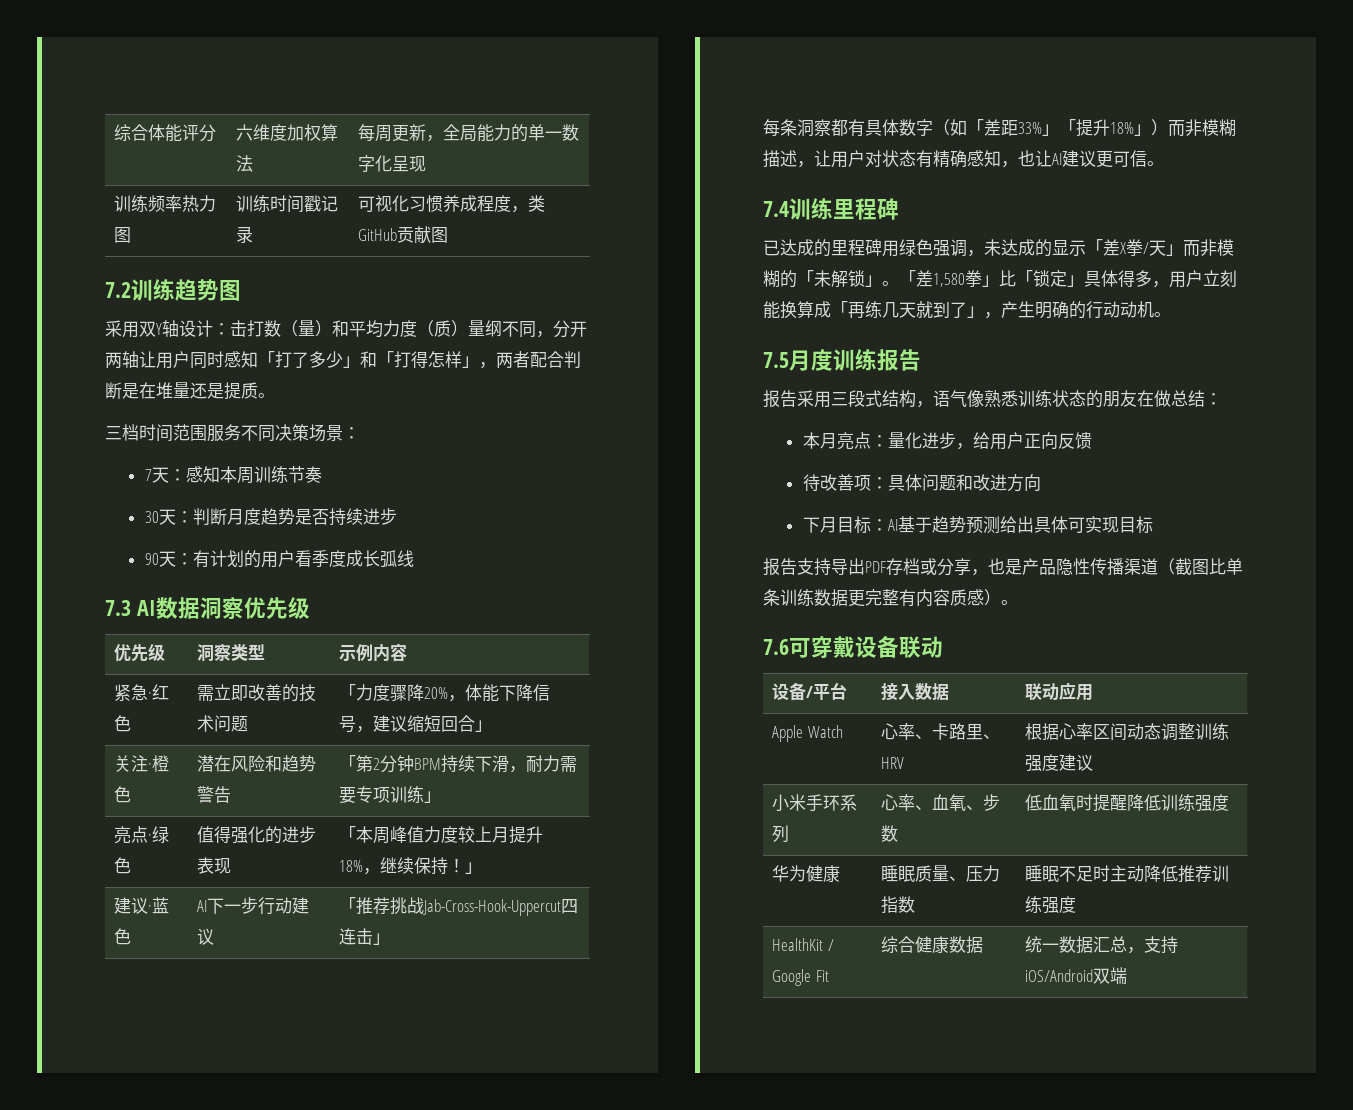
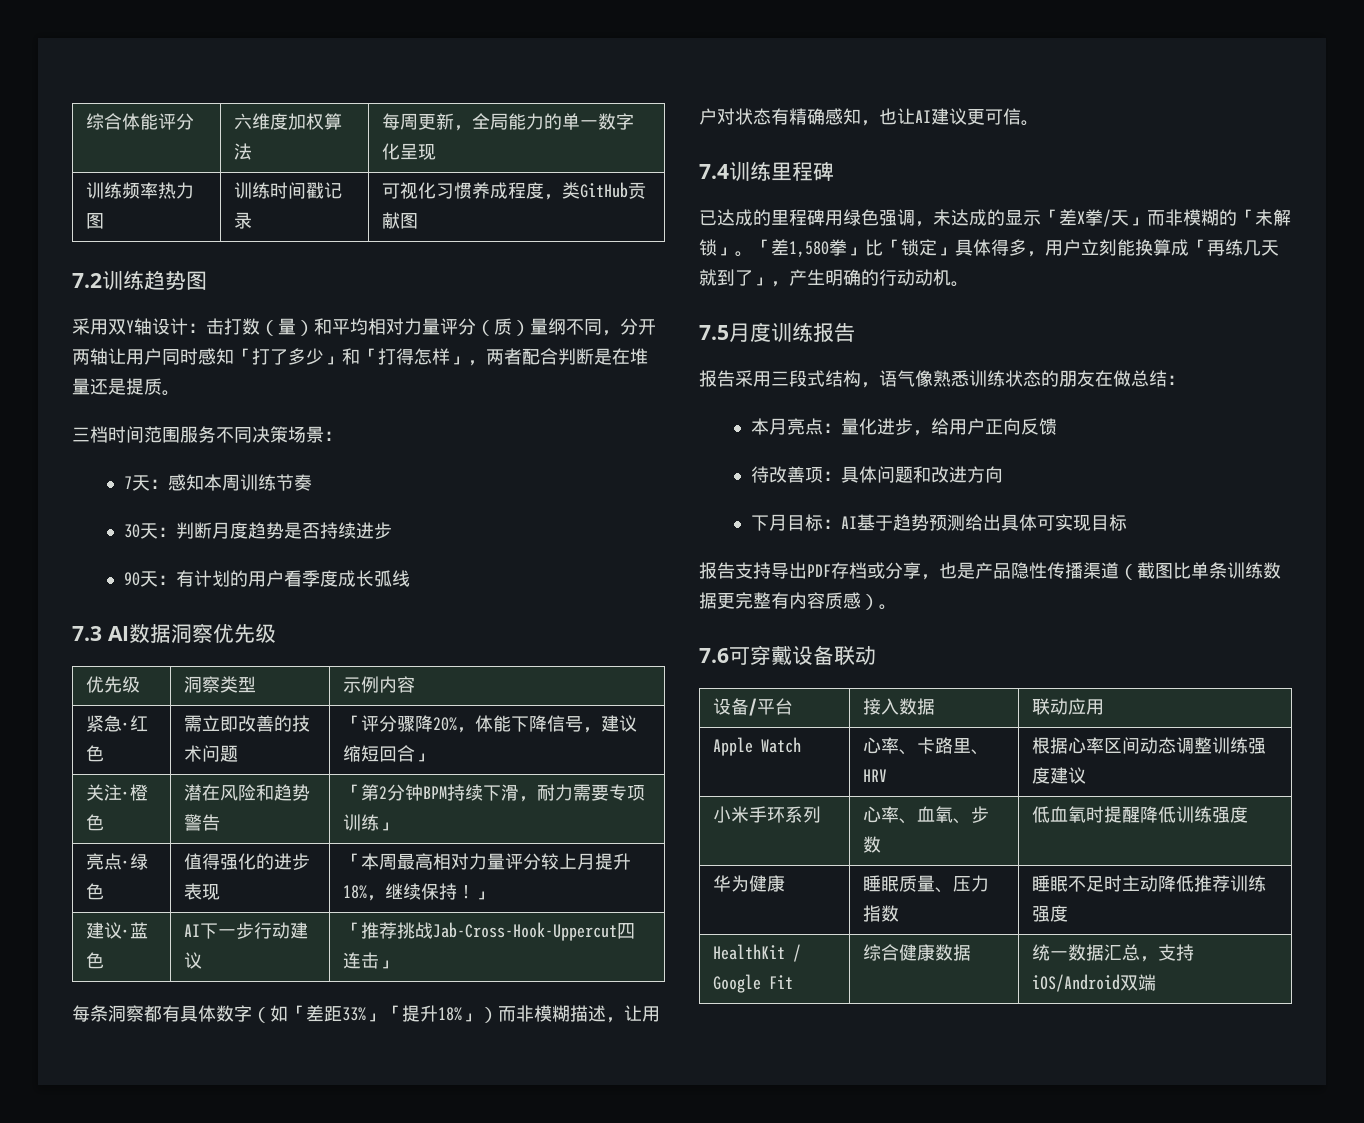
[383,320,417,337] 力度 -> [368,318,476,335] 相对力量评分
[356,684,391,701] 力度 -> [360,715,397,732] 评分
[390,826,459,843] 峰值力度 -> [396,853,541,870] 最高相对力量评分

